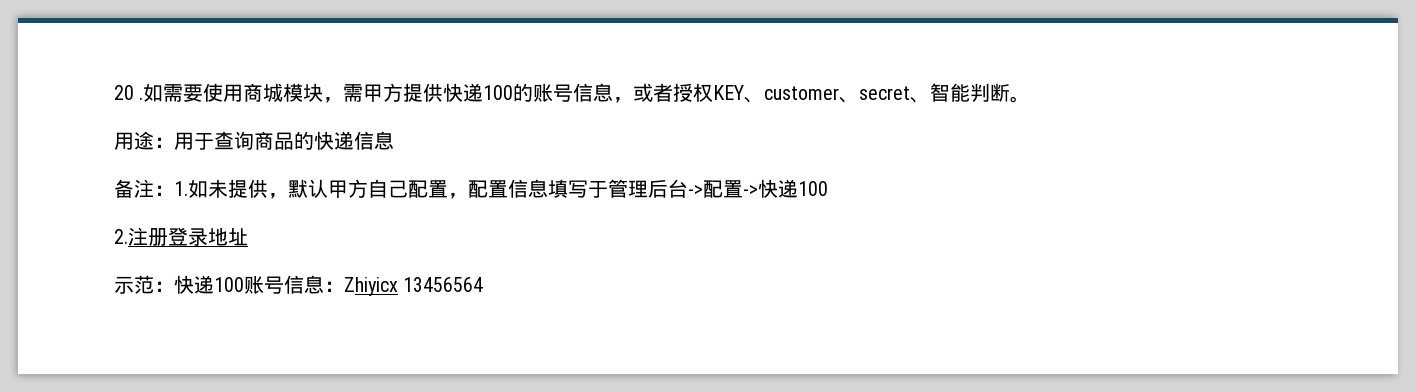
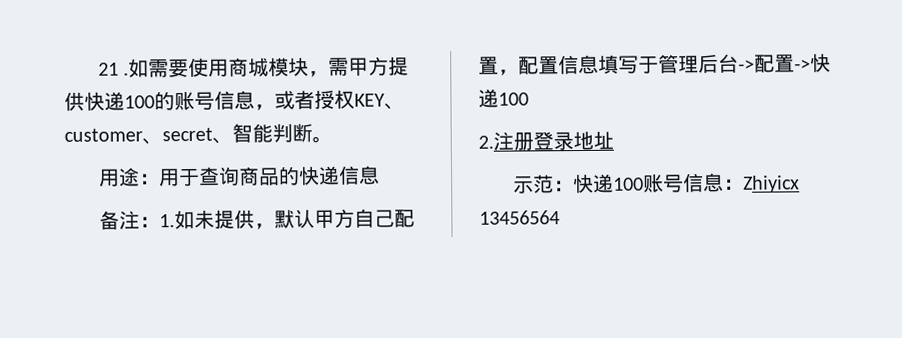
[114,85,134,100] 20 -> [98,62,120,76] 21

